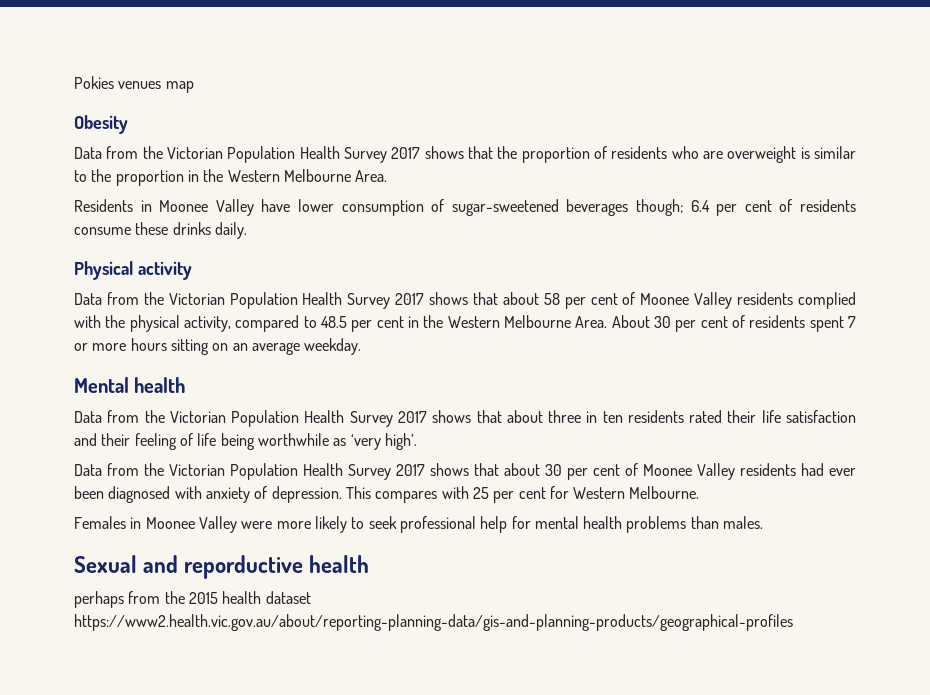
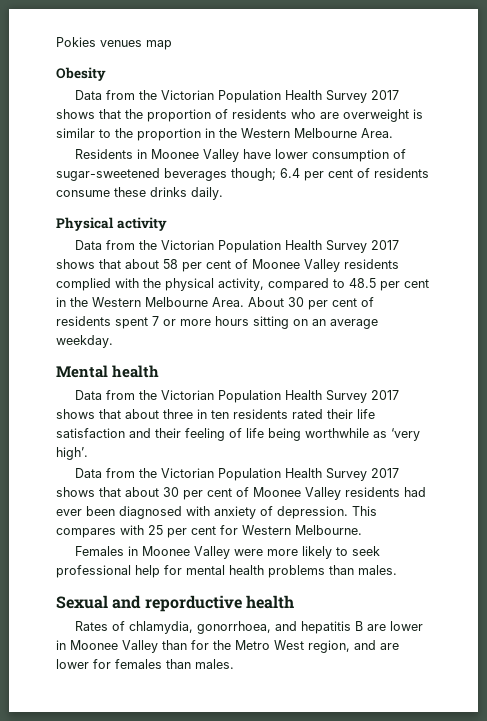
[74,591,311,608] [74,614,793,631] perhaps from the 2015 health dataset https://www2.health.vic.gov.au/about/reporting-planning-data/gis-and-planning-products/geographical-profiles -> [75,621,424,634] [56,640,399,653] [56,659,234,669] Rates of chlamydia, gonorrhoea, and hepatitis B are lower in Moonee Valley than for the Metro West region, and are lower for females than males.

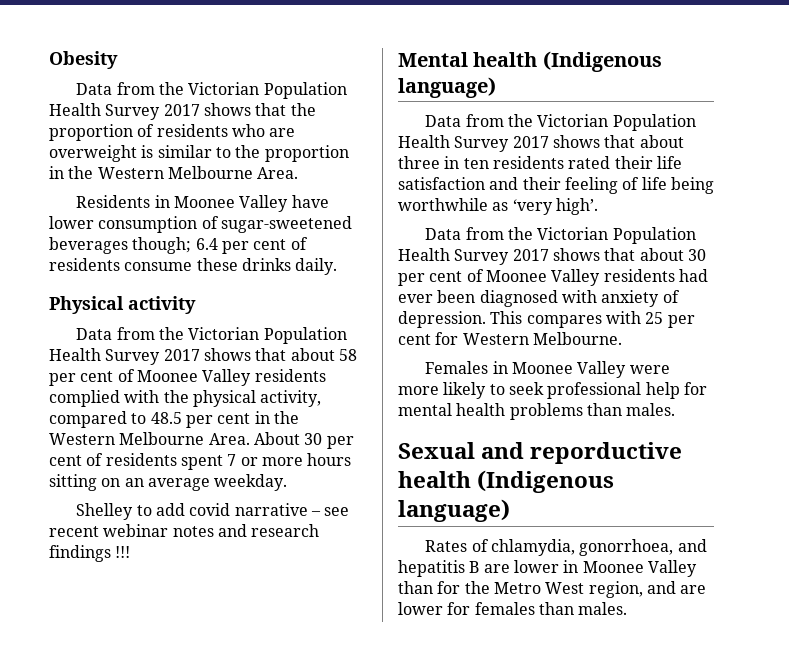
[56,37,172,50] Pokies venues map // -> (49, 60) none
(113, 341) none -> [76,503,350,520] [49,524,320,537] [49,545,131,562] // Shelley to add covid narrative – see recent webinar notes and research findings !!!
(160, 371) none -> [542,51,662,72] [398,77,496,98] (Indigenous language)
(294, 602) none -> [477,470,615,493] [398,499,510,522] (Indigenous language)

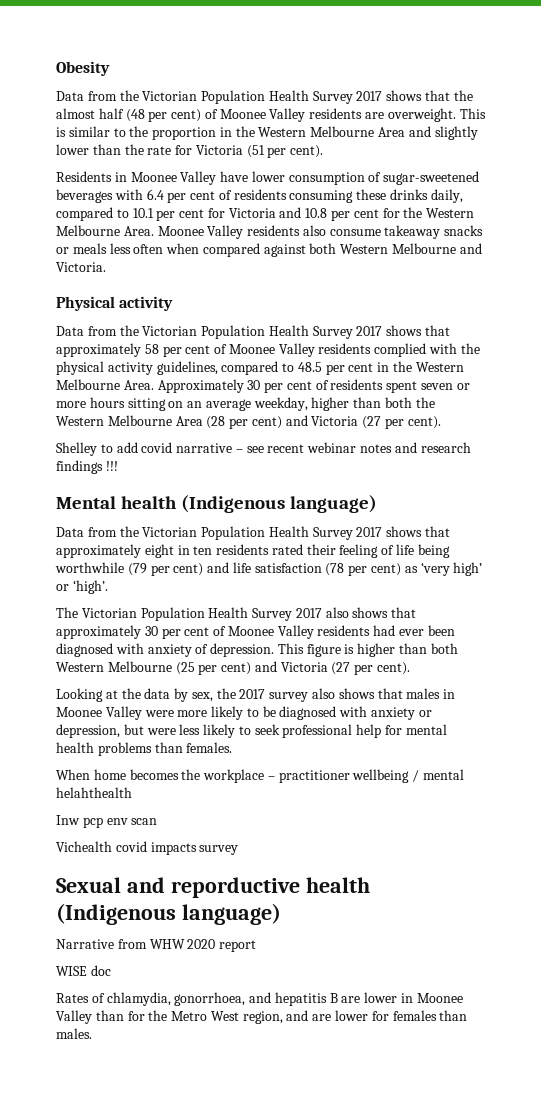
[49,124,296,141] [49,145,137,162] proportion of residents who are overweight -> [56,108,486,122] almost half (48 per cent) of Moonee Valley residents are overweight. This
[257,167,299,179] Area. -> [378,126,478,140] [56,144,324,158] Area and slightly lower than the rate for Victoria (51 per cent).
[132,237,192,254] though; -> [114,189,143,200] with
[124,262,193,271] consume -> [289,190,354,203] consuming
[295,258,338,275] daily. -> [430,189,463,203] [56,207,475,221] [56,225,484,239] [56,243,482,257] [56,262,106,272] daily, compared to 10.1 per cent for Victoria and 10.8 per cent for the Western Melbourne Area. Moonee Valley residents also consume takeaway snacks or meals less often when compared against both Western Melbourne and Victoria.
[290,348,335,361] about -> [56,343,141,357] approximately
[260,390,322,407] activity, -> [107,361,218,375] activity guidelines,
[253,432,300,445] About -> [157,379,244,393] Approximately
[227,454,237,466] 7 -> [421,383,454,390] seven
[214,474,288,491] weekday. -> [253,397,435,411] [56,415,441,429] weekday, higher than both the Western Melbourne Area (28 per cent) and Victoria (27 per cent).
[639,135,684,148] [398,156,440,169] about three -> [56,544,174,558] approximately eight
[656,156,682,169] [398,177,561,190] life satisfaction and their -> (336, 549) none
[492,198,598,215] [425,227,696,244] [398,248,684,265] as ‘very high’. // Data from the Victorian Population Health Survey 2017 shows that about -> [127,562,483,576] [56,580,108,594] [56,607,417,621] [56,625,141,639] (79 per cent) and life satisfaction (78 per cent) as ‘very high’ or ‘high’. // The Victorian Population Health Survey 2017 also shows that approximately
[526,311,695,328] [398,332,622,345] [425,361,489,374] compares with 25 per cent for Western Melbourne. // Females -> [306,643,458,657] [56,661,411,675] [56,688,441,702] figure is higher than both Western Melbourne (25 per cent) and Victoria (27 per cent). // Looking at the data by sex, the 2017 survey also shows that males
(505, 389) none -> [262,706,432,720] [56,724,251,738] be diagnosed with anxiety or depression, but were less likely to
[626,403,676,416] males. -> [186,742,233,753] [56,769,465,783] [56,787,132,798] [56,815,158,828] [56,841,239,855] females. // When home becomes the workplace – practitioner wellbeing / mental helahthealth // Inw pcp env scan // Vichealth covid impacts survey
(510, 510) none -> [56,939,257,952] [56,965,111,976] // Narrative from WHW 2020 report // WISE doc

